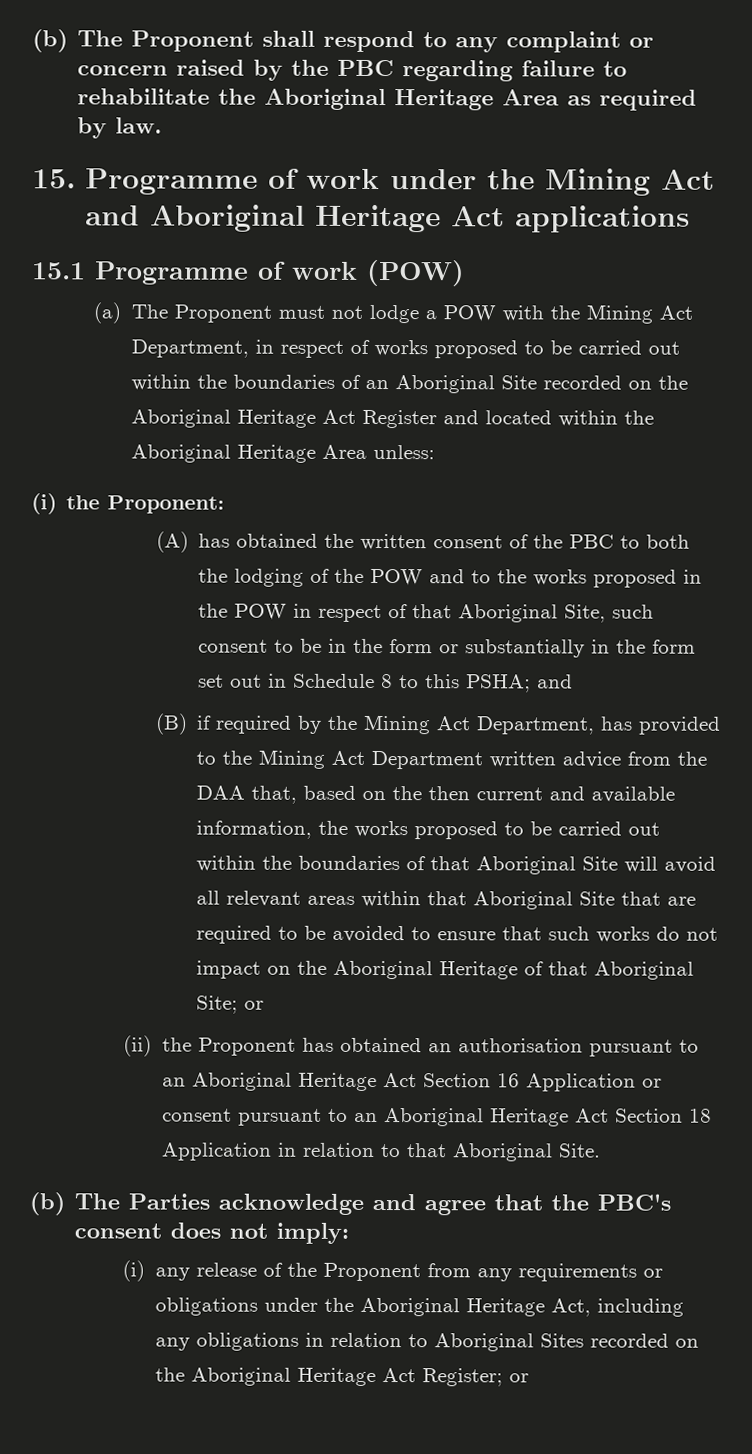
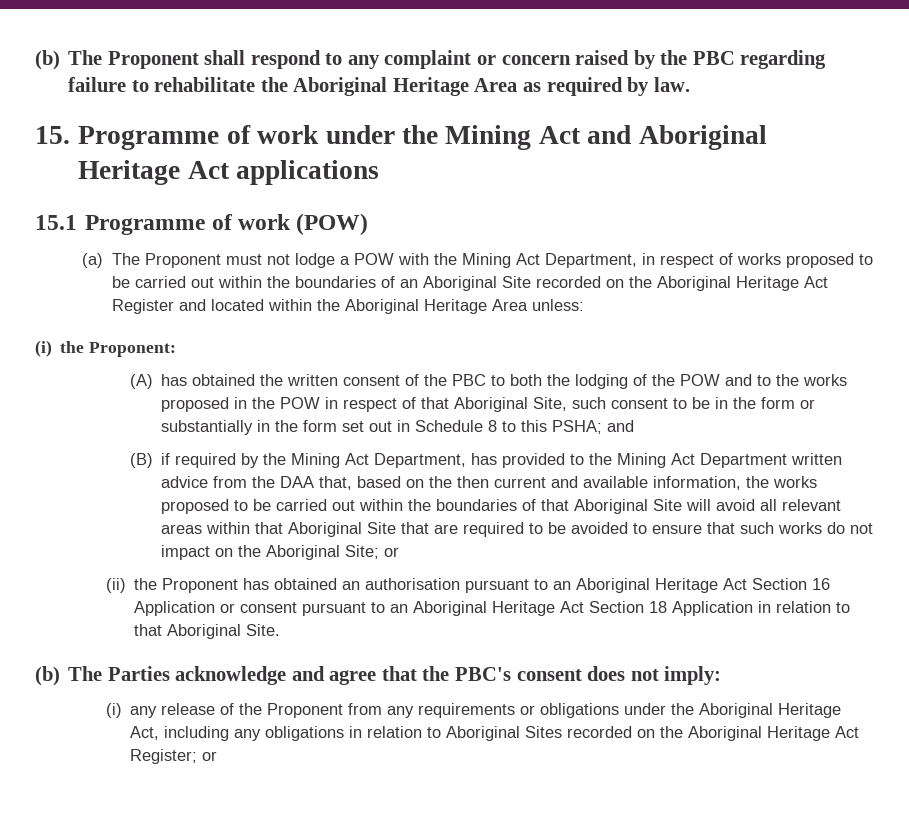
[438,961,694,980] Heritage of that Aboriginal -> (341, 552) none

